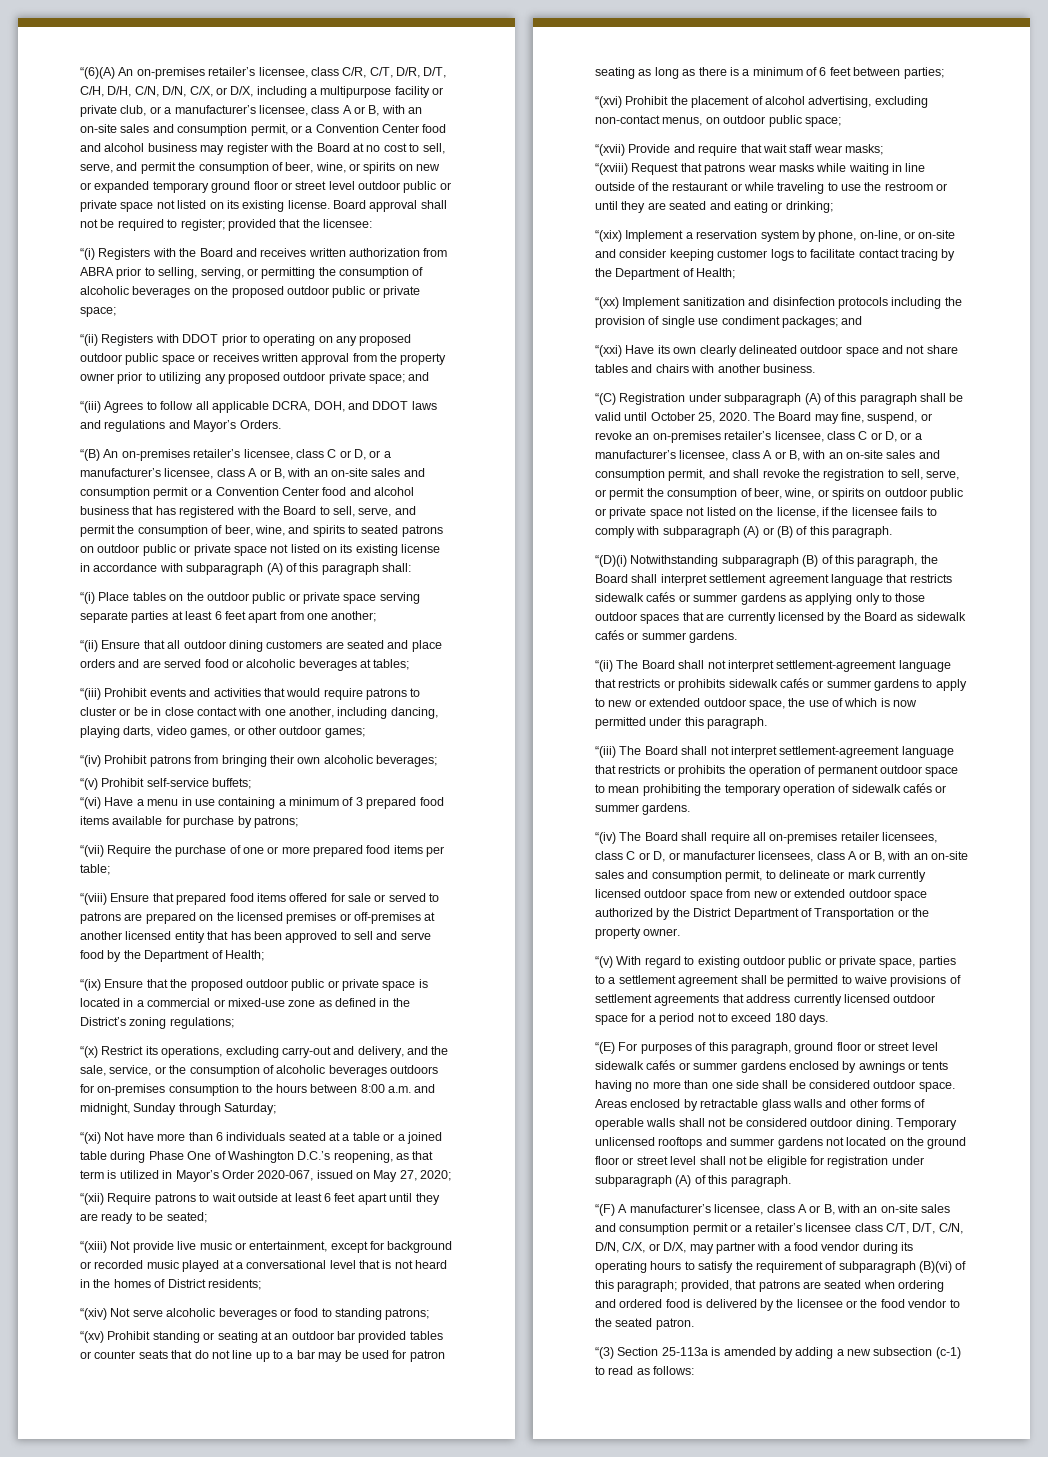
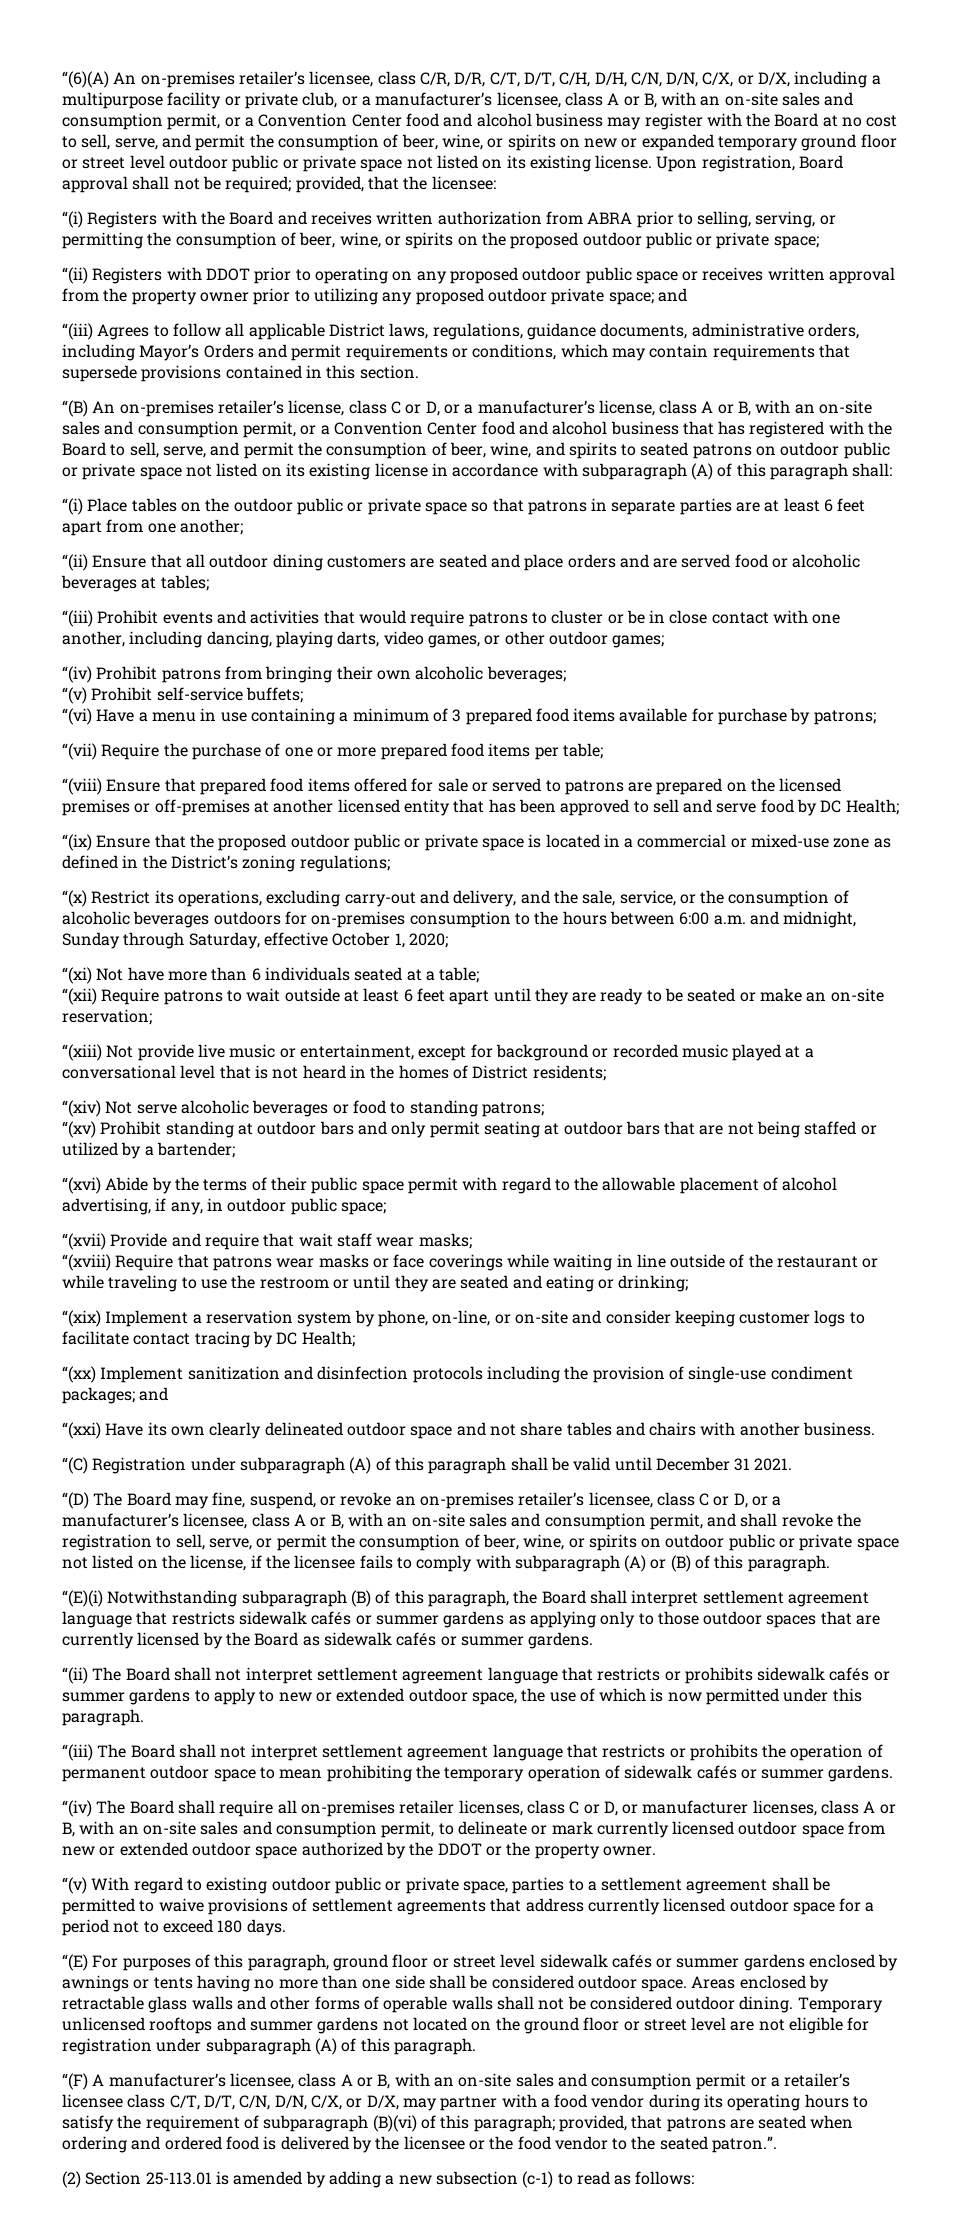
[369,67,420,78] C/T, D/R, -> [454,72,520,87] D/R, C/T,
(330, 204) none -> [656,155,795,172] Upon registration,
[117,219,276,231] required to register; provided -> [225,176,364,193] required; provided,
[80,286,191,298] alcoholic beverages -> [299,232,454,249] beer, wine, or spirits
[272,401,437,412] [80,420,281,432] DCRA, DOH, and DDOT laws and regulations and Mayor’s Orders. -> [328,323,859,340] [62,344,850,361] [62,365,419,382] District laws, regulations, guidance documents, administrative orders, including Mayor’s Orders and permit requirements or conditions, which may contain requirements that supersede provisions contained in this section.
[243,449,391,460] [80,468,214,479] licensee, class C or D, or a manufacturer’s licensee, -> [288,400,655,416] license, class C or D, or a manufacturer’s license,
[153,487,189,499] permit -> [242,421,296,438] permit,
[379,592,420,604] serving -> [471,498,608,515] so that patrons in
(169, 617) none -> [736,502,761,512] are
[123,950,223,962] the Department of -> [820,800,842,813] DC
[360,1084,385,1093] 8:00 -> [679,912,710,925] 6:00
[224,1103,277,1115] Saturday; -> [188,932,448,949] Saturday, effective October 1, 2020;
[352,1132,442,1144] [80,1151,434,1163] [80,1170,452,1182] table or a joined table during Phase One of Washington D.C.’s reopening, as that term is utilized in Mayor’s Order 2020-067, issued on May 27, 2020; -> [439,967,480,983] table;
[166,1212,207,1223] seated; -> [687,988,884,1002] [62,1009,152,1025] seated or make an on-site reservation;
[203,1331,443,1343] [80,1350,445,1362] [595,67,944,79] [595,96,928,108] [595,115,720,126] or seating at an outdoor bar provided tables or counter seats that do not line up to a bar may be used for patron seating as long as there is a minimum of 6 feet between parties; // “(xvi) Prohibit the placement of alcohol advertising, excluding non-contact menus, on -> [237,1121,877,1138] [62,1142,235,1159] [62,1177,838,1194] [62,1198,223,1215] at outdoor bars and only permit seating at outdoor bars that are not being staffed or utilized by a bartender; // “(xvi) Abide by the terms of their public space permit with regard to the allowable placement of alcohol advertising, if any, in
[631,163,679,175] Request -> [115,1254,174,1271] Require
(814, 167) none -> [372,1254,503,1271] or face coverings
[595,268,694,280] the Department of -> [276,1332,298,1345] DC
[661,316,719,328] single use -> [688,1366,767,1383] single-use
[650,412,750,423] October 25, 2020. -> [655,1457,793,1471] [62,1492,89,1509] December 31 2021. // “(D)
[595,555,627,567] “(D)(i) -> [62,1590,103,1607] “(E)(i)
[776,660,897,672] settlement-agreement -> [316,1667,484,1684] settlement agreement
[779,746,900,758] settlement-agreement -> [321,1744,489,1761] settlement agreement
[882,832,937,843] licensees, -> [458,1800,523,1816] licenses,
[758,851,814,862] licensees, -> [752,1800,817,1816] licenses,
[693,908,895,920] District Department of Transportation -> [437,1843,482,1856] DDOT
[699,1156,764,1165] shall not be -> [730,2019,785,2031] are not
[655,1318,694,1330] [595,1347,708,1359] patron. // “(3) Section 25-113a -> [712,2136,778,2153] [62,2171,212,2188] patron.”. // (2) Section 25-113.01

